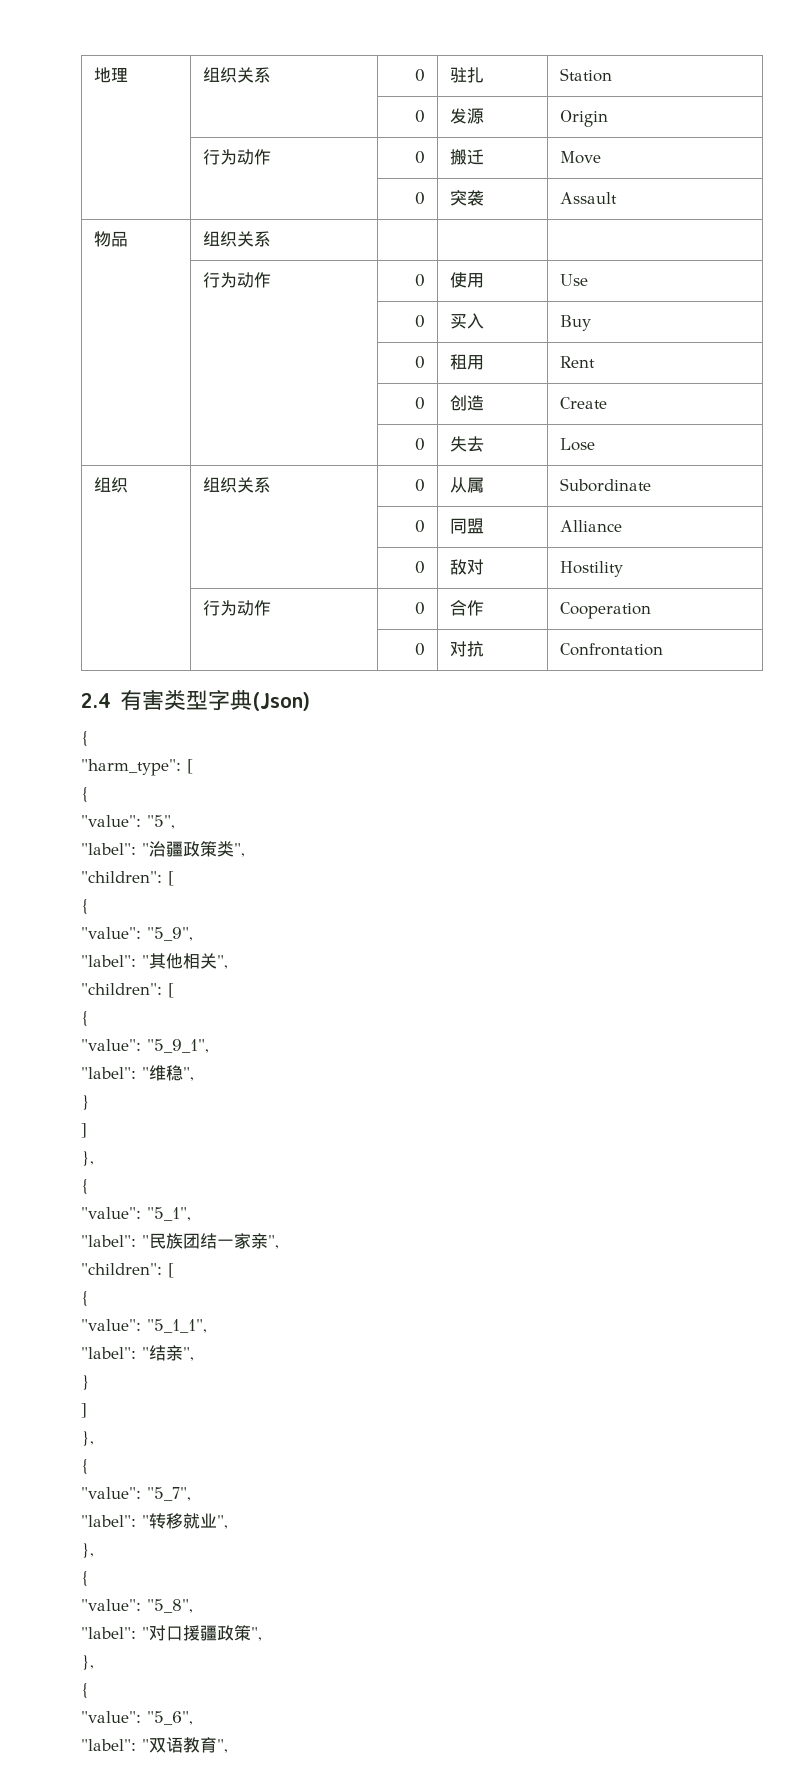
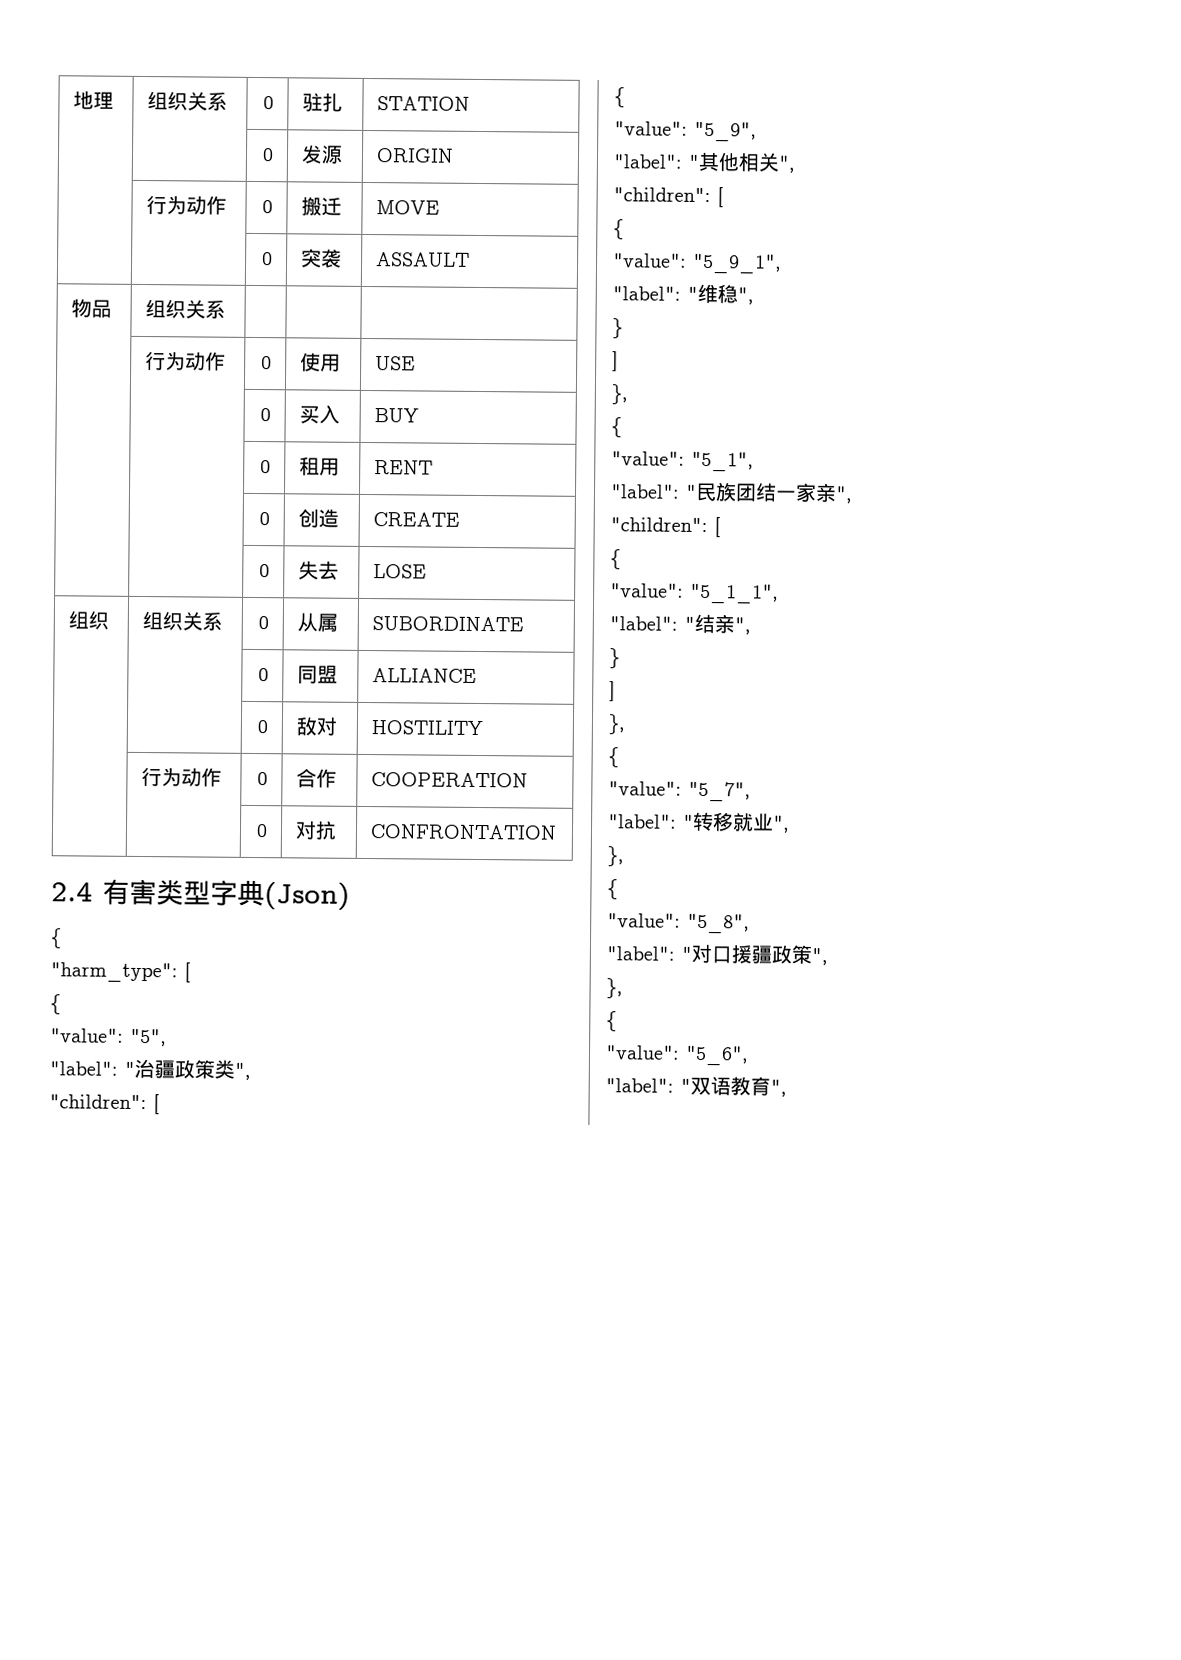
[559,68,612,82] Station -> [376,96,470,111] STATION
[559,110,608,127] Origin -> [375,148,454,163] ORIGIN
[559,151,601,164] Move -> [375,200,440,215] MOVE
[559,192,617,204] Assault -> [375,252,470,267] ASSAULT
[559,274,588,286] Use -> [374,356,416,371] USE
[559,315,591,331] Buy -> [373,408,419,423] BUY
[559,356,595,368] Rent -> [373,460,433,475] RENT
[559,397,607,409] Create -> [372,512,460,527] CREATE
[559,438,595,451] Lose -> [372,564,427,579] LOSE
[559,478,651,492] Subordinate -> [371,616,524,632] SUBORDINATE
[559,520,622,532] Alliance -> [371,668,477,683] ALLIANCE
[559,561,623,577] Hostility -> [370,720,483,736] HOSTILITY
[559,602,651,619] Cooperation -> [370,772,528,788] COOPERATION
[559,643,663,656] Confrontation -> [369,824,557,840] CONFRONTATION

